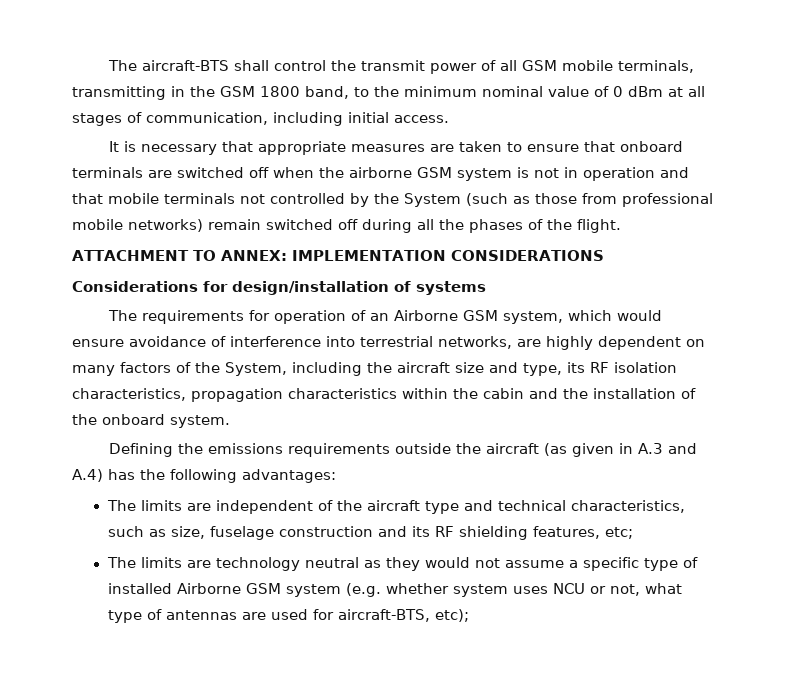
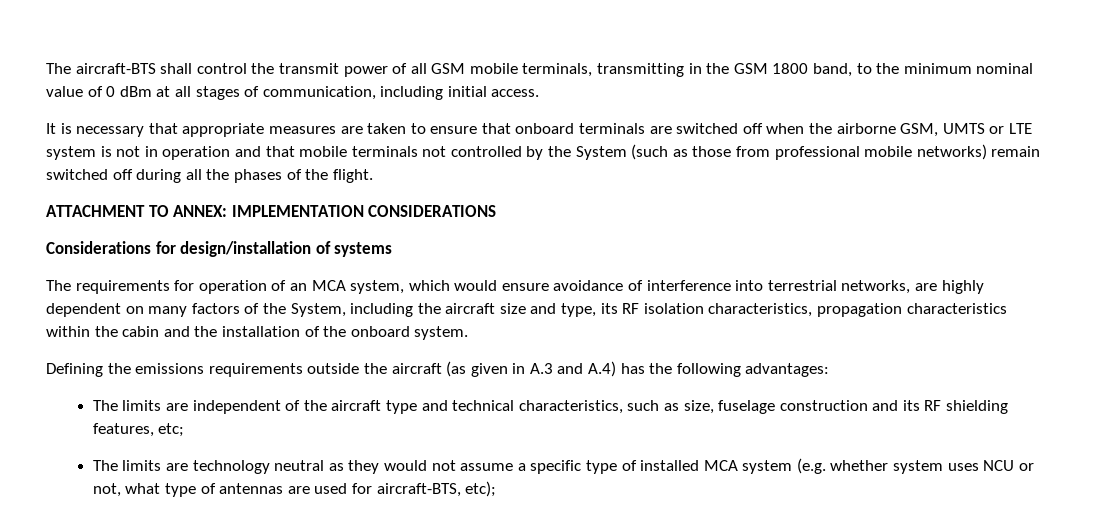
[417,167,452,178] GSM -> [900,123,1032,137] GSM, UMTS or LTE
[394,310,499,321] Airborne GSM -> [311,280,346,291] MCA
[176,583,281,594] Airborne GSM -> [703,460,738,471] MCA

